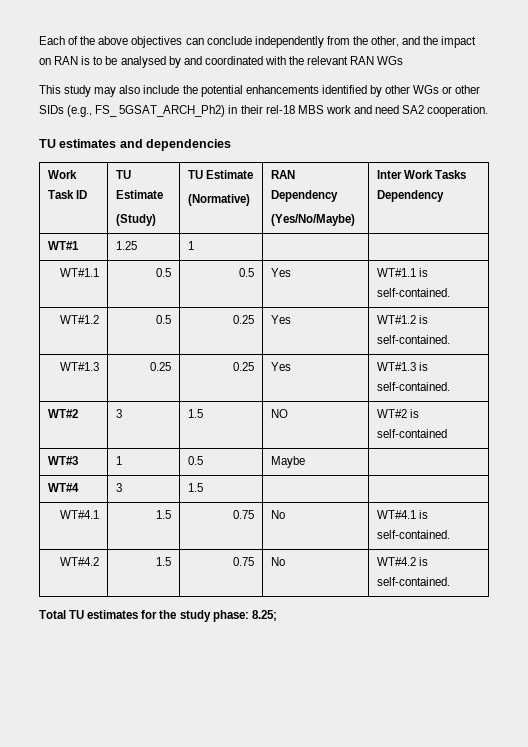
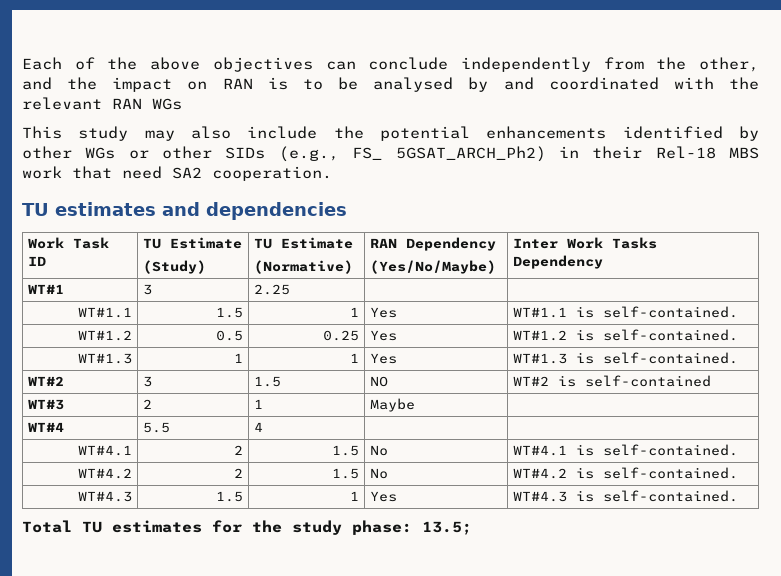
[265,105,295,114] rel-18 -> [655,146,716,159] Rel-18
[353,105,372,114] and -> [72,166,112,179] that
[116,241,138,250] [188,241,195,250] 1.25 | 1 -> [143,284,153,295] [254,284,291,295] 3 | 2.25
[155,268,171,277] [238,268,254,277] 0.5 | 0.5 -> [215,307,243,318] [349,307,359,317] 1.5 | 1
[149,362,171,371] [232,362,254,371] 0.25 | 0.25 -> [233,353,243,363] [349,353,359,363] 1 | 1
[116,456,123,465] [188,456,204,465] | 1 | 0.5 -> [143,399,153,409] [254,399,264,409] | 2 | 1
[116,483,123,492] [188,483,204,492] [59,510,99,519] [155,510,171,519] [232,510,254,519] 3 | 1.5 | | // WT#4.1 | 1.5 | 0.75 -> [143,422,171,433] [254,422,264,432] [77,445,132,456] [233,445,243,455] [331,445,359,456] 5.5 | 4 | | // WT#4.1 | 2 | 1.5
[155,557,171,566] [232,557,254,566] | 1.5 | 0.75 -> [233,468,243,478] [331,468,359,479] | 2 | 1.5
(451, 581) none -> [77,491,132,502] [215,491,243,502] [349,491,359,501] [370,491,398,502] [513,490,739,502] // WT#4.3 | 1.5 | 1 | Yes | WT#4.3 is self-contained.
[251,610,277,621] 8.25; -> [422,521,472,535] 13.5;

